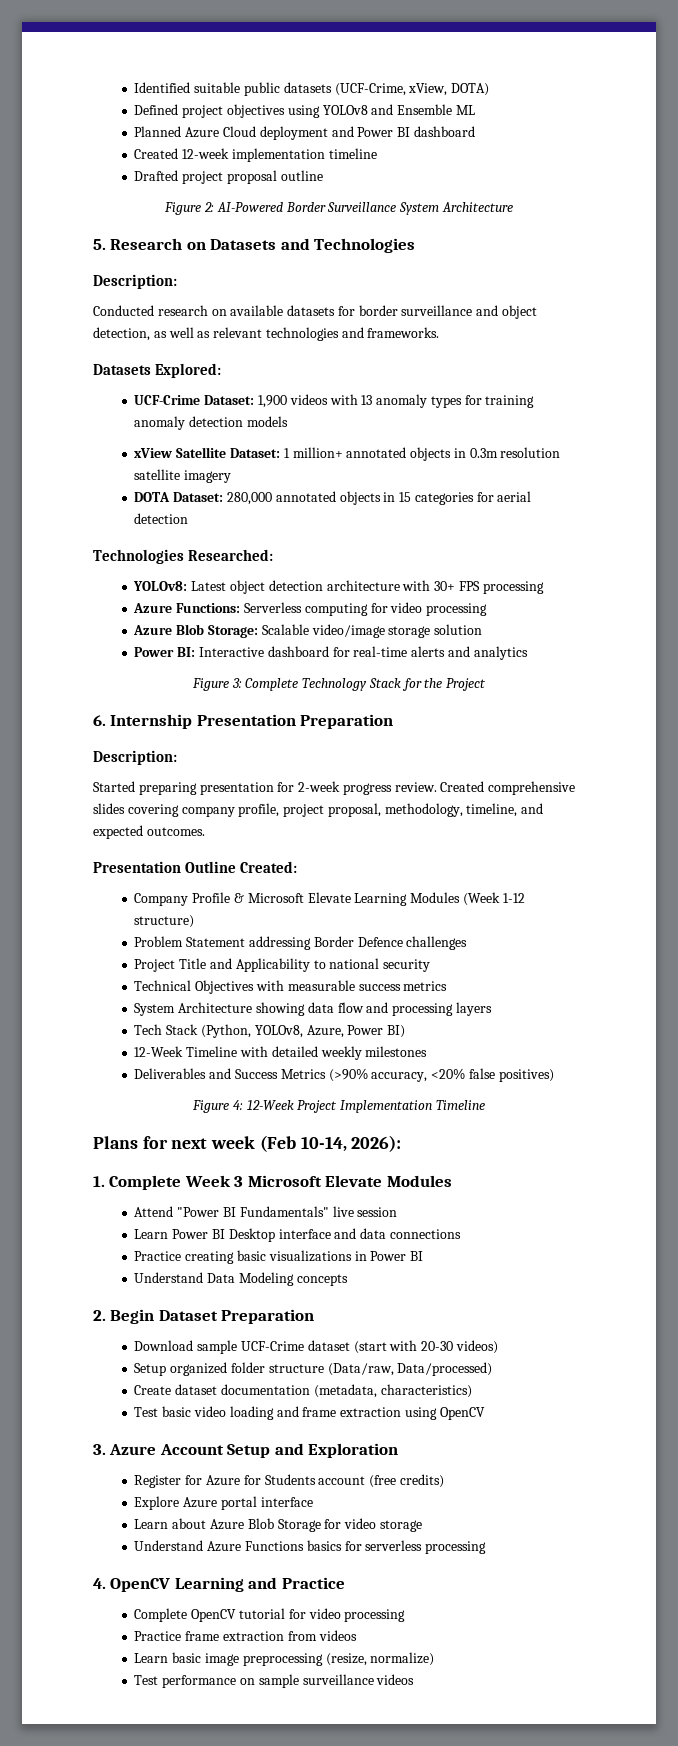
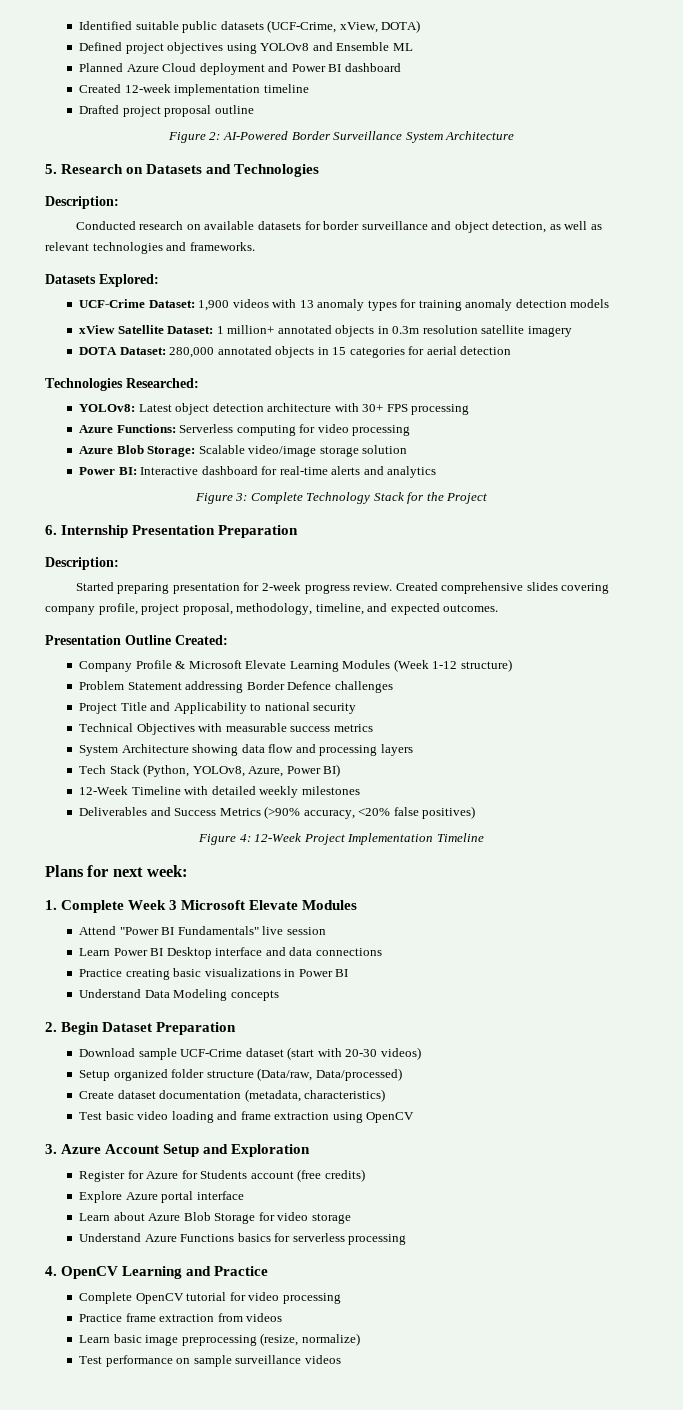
[211,1135,402,1152] week (Feb 10-14, 2026): -> [147,865,189,877] week:

